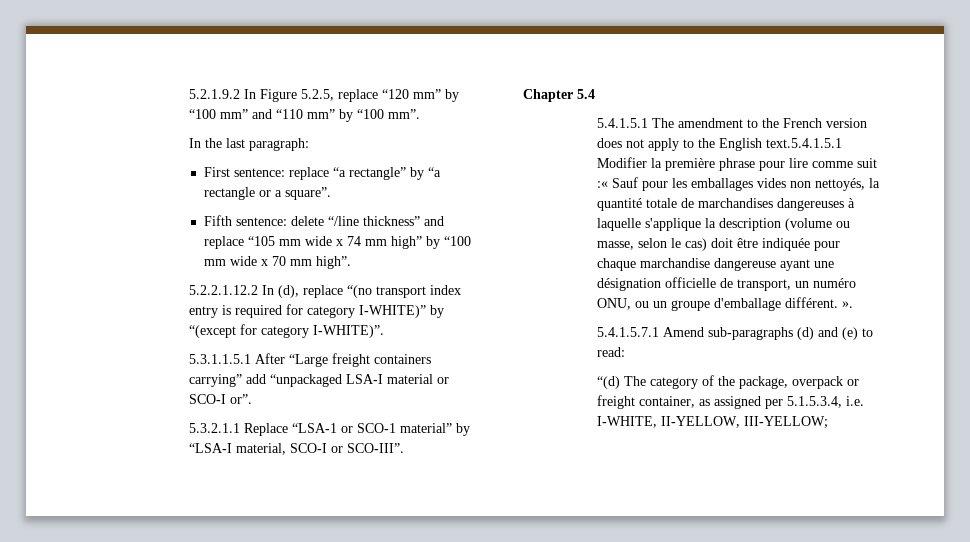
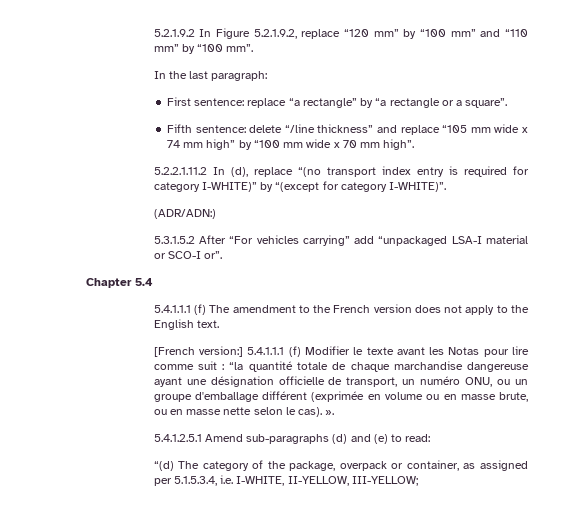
[300,89,334,101] 5.2.5, -> [253,29,297,39] 5.2.1.9.2,
[188,285,258,295] 5.2.2.1.12.2 -> [153,167,207,175] 5.2.2.1.11.2
[188,353,431,367] 5.3.1.1.5.1 After “Large freight containers -> [153,209,216,219] [153,235,299,244] (ADR/ADN:) // 5.3.1.5.2 After “For vehicles
[188,423,470,436] [188,443,404,455] // 5.3.2.1.1 Replace “LSA-1 or SCO-1 material” by “LSA-I material, SCO-I or SCO-III”. -> (223, 255) none
[596,118,648,128] 5.4.1.5.1 -> [153,304,206,315] 5.4.1.1.1 (f)
[765,138,842,148] [596,157,877,171] [596,177,880,191] [596,198,855,211] [596,218,850,231] [596,238,840,251] text.5.4.1.5.1 Modifier la première phrase pour lire comme suit :« Sauf pour les emballages vides non nettoyés, la quantité totale de marchandises dangereuses à laquelle s'applique la description (volume ou masse, selon le cas) doit être indiquée pour -> [196,320,219,328] [153,346,529,357] [153,361,347,372] text. // [French version:] 5.4.1.1.1 (f) Modifier le texte avant les Notas pour lire comme suit : “la quantité totale de
[784,297,838,308] différent. -> [262,391,528,402] [153,407,323,417] différent (exprimée en volume ou en masse brute, ou en masse nette selon le cas).
[596,327,659,337] 5.4.1.5.7.1 -> [153,434,202,442] 5.4.1.2.5.1
[596,395,635,409] freight -> (404, 466) none

